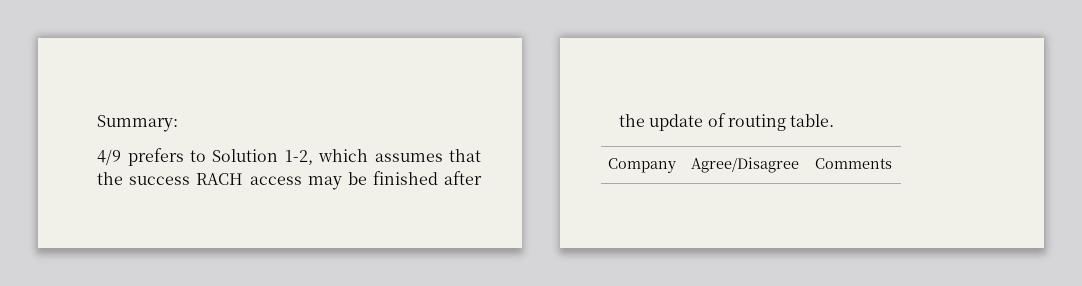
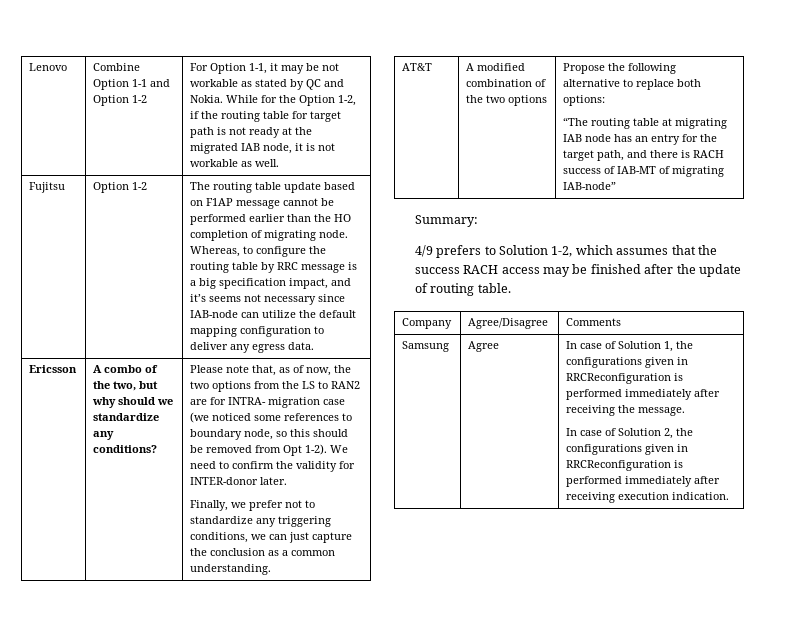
(97, 123) none -> [29,63,68,71] [93,63,141,71] [93,79,171,90] [93,95,148,106] [190,63,340,74] [190,79,345,90] [190,95,357,106] [190,111,342,122] [190,127,313,138] [190,143,336,154] [190,159,280,167] [29,182,66,193] [93,182,148,193] [190,182,356,193] [190,198,335,209] [190,214,352,225] [190,230,349,241] [190,246,327,257] [190,262,358,273] [190,278,352,289] [190,294,346,305] [190,310,357,318] [190,326,325,337] [190,342,315,353] [29,365,78,373] [93,365,159,373] [93,381,159,391] [92,397,174,408] [93,413,160,421] [93,431,115,440] [93,445,158,453] [190,365,352,376] [190,381,361,392] [190,397,346,408] [190,412,353,423] [190,429,349,440] [190,444,349,456] [190,461,356,472] [190,477,288,485] [190,500,316,511] [190,516,332,527] [190,532,353,543] [190,548,336,556] [190,564,272,575] [402,63,433,71] [466,63,526,71] [466,79,547,87] [466,95,548,106] [563,63,677,74] [563,79,702,90] [563,95,606,106] [563,117,728,129] [563,134,718,145] [563,150,725,161] [563,166,725,177] [563,182,617,190] Lenovo | Combine Option 1-1 and Option 1-2 | For Option 1-1, it may be not workable as stated by QC and Nokia. While for the Option 1-2, if the routing table for target path is not ready at the migrated IAB node, it is not workable as well. // Fujitsu | Option 1-2 | The routing table update based on F1AP message cannot be performed earlier than the HO completion of migrating node. Whereas, to configure the routing table by RRC message is a big specification impact, and it’s seems not necessary since IAB-node can utilize the default mapping configuration to deliver any egress data. // Ericsson | A combo of the two, but why should we standardize any conditions? | Please note that, as of now, the two options from the LS to RAN2 are for INTRA- migration case (we noticed some references to boundary node, so this should be removed from Opt 1-2). We need to confirm the validity for INTER-donor later. // Finally, we prefer not to standardize any triggering conditions, we can just capture the conclusion as a common understanding. // AT&T | A modified combination of the two options | Propose the following alternative to replace both options: // “The routing table at migrating IAB node has an entry for the target path, and there is RACH success of IAB-MT of migrating IAB-node” //
(893, 163) none -> [402,341,450,352] [468,341,500,352] [566,341,694,352] [566,357,689,368] [566,373,684,384] [566,389,721,400] [566,405,686,416] [566,428,694,439] [566,444,689,455] [566,460,684,471] [566,476,721,487] [566,492,730,503] // Samsung | Agree | In case of Solution 1, the configurations given in RRCReconfiguration is performed immediately after receiving the message. // In case of Solution 2, the configurations given in RRCReconfiguration is performed immediately after receiving execution indication.

